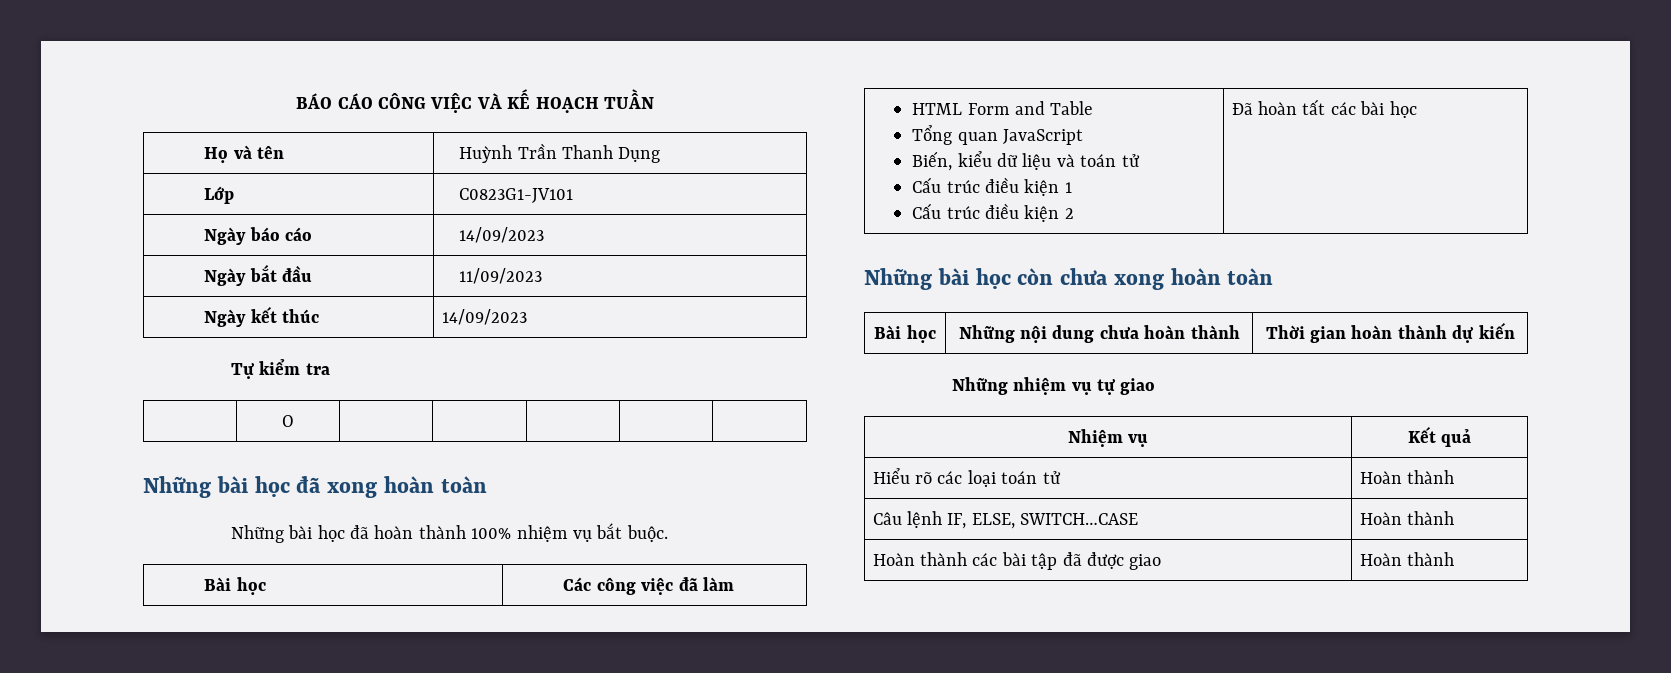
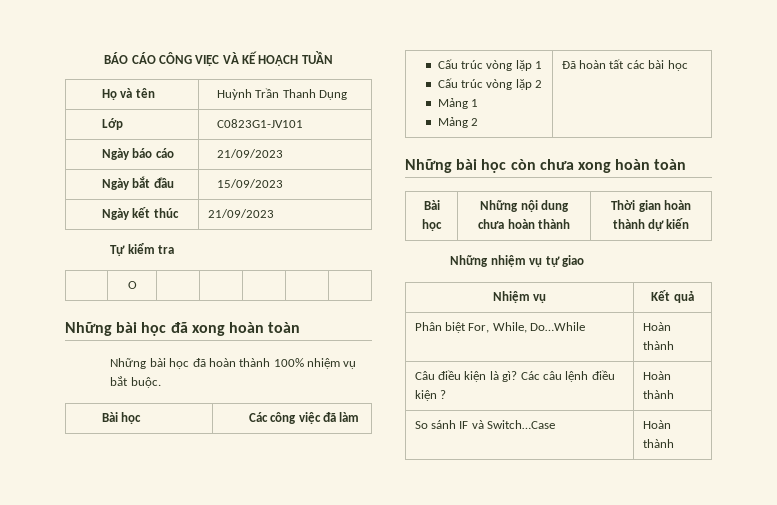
[459,227,545,243] 14/09/2023 -> [216,149,283,158] 21/09/2023
[459,268,543,284] 11/09/2023 -> [216,179,283,188] 15/09/2023
[441,309,527,325] 14/09/2023 -> [207,209,274,218] 21/09/2023
[912,101,1094,115] [912,125,1084,145] [912,151,1140,171] [912,177,1072,196] [912,203,1060,222] HTML Form and Table // Tổng quan JavaScript // Biến, kiểu dữ liệu và toán tử // Cấu trúc điều kiện 1 // Cấu trúc điều kiện -> [437,59,543,71] [437,78,543,90] [437,98,478,109] [437,117,468,128] Cấu trúc vòng lặp 1 // Cấu trúc vòng lặp 2 // Mảng 1 // Mảng
[872,468,1061,487] [1359,470,1455,484] [872,511,1139,529] [1359,511,1455,525] [872,552,1162,570] Hiểu rõ các loại toán tử | Hoàn thành // Câu lệnh IF, ELSE, SWITCH…CASE | Hoàn thành // Hoàn thành các bài tập đã được giao -> [414,322,586,333] [642,322,671,331] [642,341,674,350] [414,370,615,382] [414,390,447,401] [642,371,671,380] [642,390,674,399] [414,420,556,429] Phân biệt For, While, Do…While | Hoàn thành // Câu điều kiện là gì? Các câu lệnh điều kiện ? | Hoàn thành // So sánh IF và Switch…Case

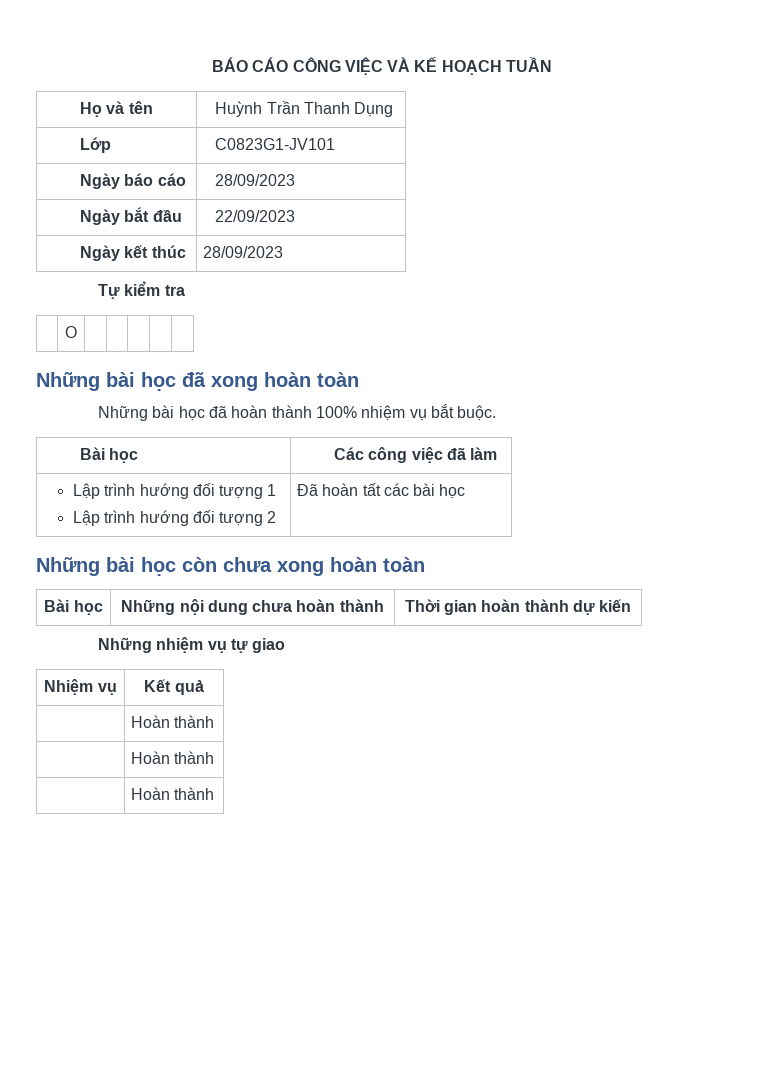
[216,149,283,158] 21/09/2023 -> [215,174,296,186] 28/09/2023
[216,179,283,188] 15/09/2023 -> [215,210,296,222] 22/09/2023
[207,209,274,218] 21/09/2023 -> [202,246,283,258] 28/09/2023
[437,59,543,71] [437,78,543,90] [437,98,478,109] [437,117,468,128] Cấu trúc vòng lặp 1 // Cấu trúc vòng lặp 2 // Mảng 1 // Mảng -> [72,483,277,499] [72,510,264,526] Lập trình hướng đối tượng 1 // Lập trình hướng đối tượng
[414,322,586,333] [642,322,671,331] [642,341,674,350] [414,370,615,382] [414,390,447,401] [642,371,671,380] [642,390,674,399] [414,420,556,429] Phân biệt For, While, Do…While | Hoàn thành // Câu điều kiện là gì? Các câu lệnh điều kiện ? | Hoàn thành // So sánh IF và Switch…Case -> [130,715,215,728] [130,751,215,764] | Hoàn thành // | Hoàn thành //

